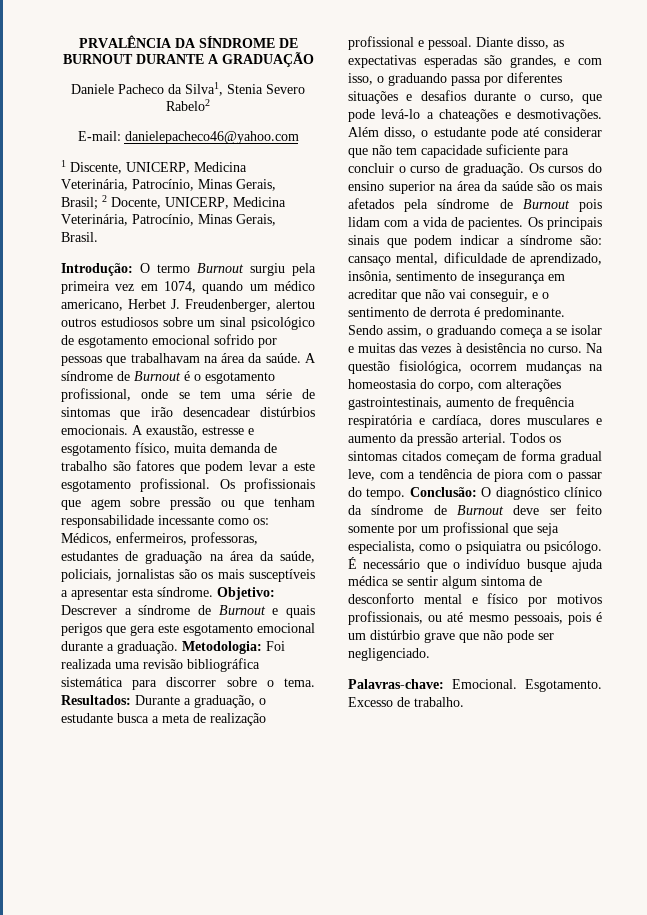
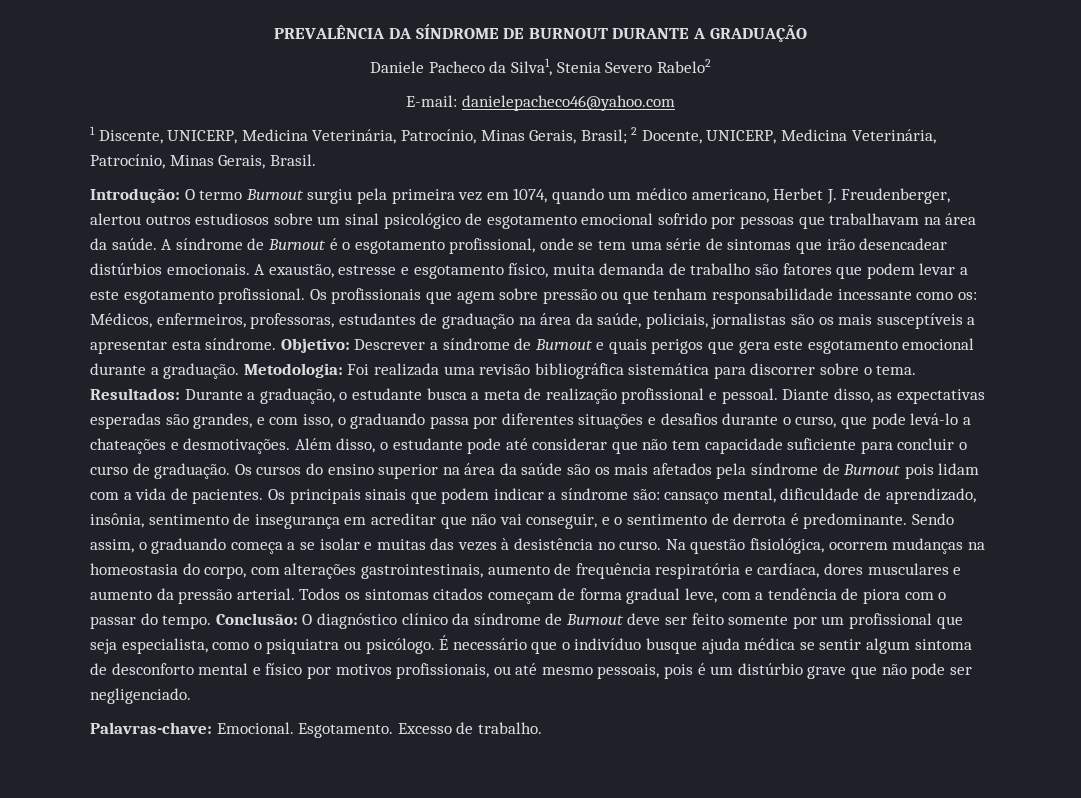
[78,35,172,48] PRVALÊNCIA -> [274,25,386,39] PREVALÊNCIA

